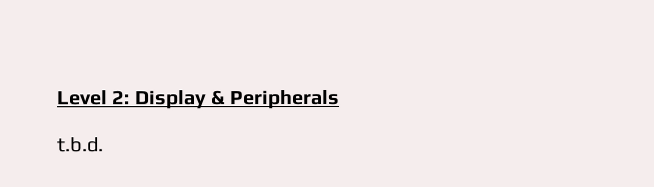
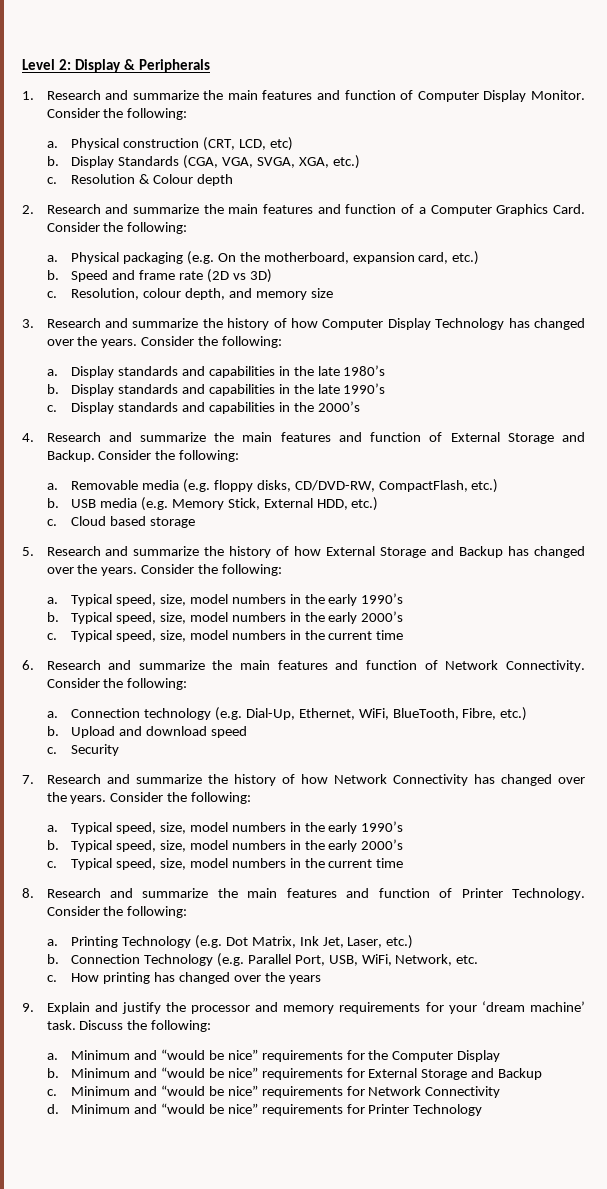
[57,137,104,153] t.b.d. -> [22,90,585,102] [46,108,188,120] [46,137,293,151] [46,155,360,169] [46,174,233,186] [22,204,585,216] [46,222,188,234] [46,251,480,265] [46,269,272,283] [46,288,333,300] [22,318,585,330] [46,336,283,348] [46,365,386,378] [46,383,386,396] [46,401,360,414] [22,432,585,444] [46,450,240,462] [46,479,499,493] [46,497,379,511] [46,516,195,528] [22,546,585,558] [46,564,283,576] [46,593,404,606] [46,611,404,624] [46,630,404,642] [22,660,585,672] [46,678,188,690] [46,707,528,721] [46,726,247,738] [46,744,120,756] [22,774,585,786] [46,792,252,804] [46,821,404,834] [46,839,404,852] [46,858,404,870] [22,888,585,900] [46,906,188,918] [46,935,414,949] [46,953,479,967] [46,972,321,984] [22,1001,585,1014] [46,1020,212,1032] [46,1049,501,1062] [46,1067,543,1080] [46,1085,501,1098] [46,1103,483,1116] 1. Research and summarize the main features and function of Computer Display Monitor. Consider the following: // a. Physical construction (CRT, LCD, etc) // b. Display Standards (CGA, VGA, SVGA, XGA, etc.) // c. Resolution & Colour depth // 2. Research and summarize the main features and function of a Computer Graphics Card. Consider the following: // a. Physical packaging (e.g. On the motherboard, expansion card, etc.) // b. Speed and frame rate (2D vs 3D) // c. Resolution, colour depth, and memory size // 3. Research and summarize the history of how Computer Display Technology has changed over the years. Consider the following: // a. Display standards and capabilities in the late 1980’s // b. Display standards and capabilities in the late 1990’s // c. Display standards and capabilities in the 2000’s // 4. Research and summarize the main features and function of External Storage and Backup. Consider the following: // a. Removable media (e.g. floppy disks, CD/DVD-RW, CompactFlash, etc.) // b. USB media (e.g. Memory Stick, External HDD, etc.) // c. Cloud based storage // 5. Research and summarize the history of how External Storage and Backup has changed over the years. Consider the following: // a. Typical speed, size, model numbers in the early 1990’s // b. Typical speed, size, model numbers in the early 2000’s // c. Typical speed, size, model numbers in the current time // 6. Research and summarize the main features and function of Network Connectivity. Consider the following: // a. Connection technology (e.g. Dial-Up, Ethernet, WiFi, BlueTooth, Fibre, etc.) // b. Upload and download speed // c. Security // 7. Research and summarize the history of how Network Connectivity has changed over the years. Consider the following: // a. Typical speed, size, model numbers in the early 1990’s // b. Typical speed, size, model numbers in the early 2000’s // c. Typical speed, size, model numbers in the current time // 8. Research and summarize the main features and function of Printer Technology. Consider the following: // a. Printing Technology (e.g. Dot Matrix, Ink Jet, Laser, etc.) // b. Connection Technology (e.g. Parallel Port, USB, WiFi, Network, etc. // c. How printing has changed over the years // 9. Explain and justify the processor and memory requirements for your ‘dream machine’ task. Discuss the following: // a. Minimum and “would be nice” requirements for the Computer Display // b. Minimum and “would be nice” requirements for External Storage and Backup // c. Minimum and “would be nice” requirements for Network Connectivity // d. Minimum and “would be nice” requirements for Printer Technology

